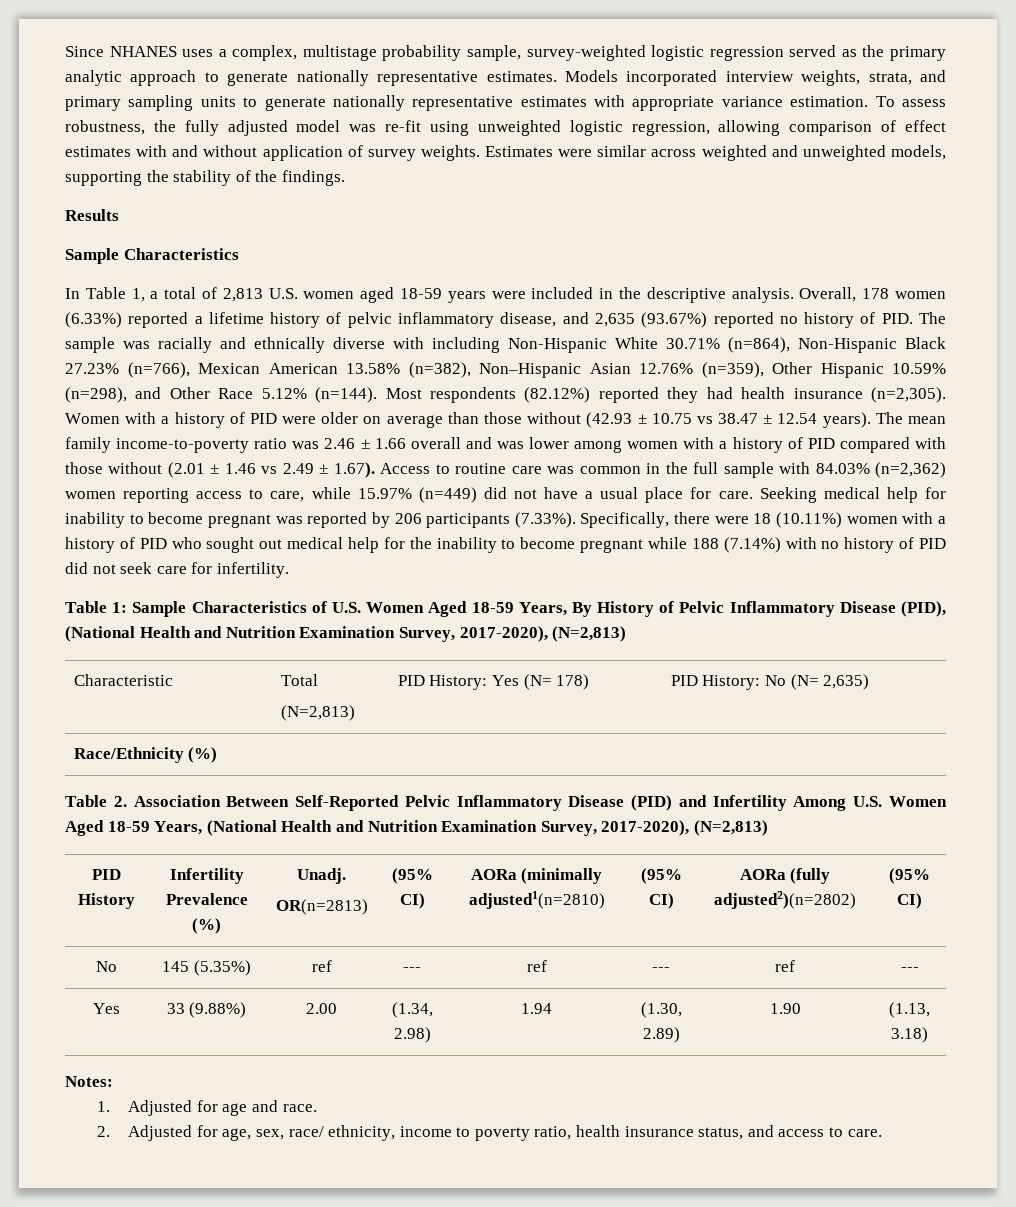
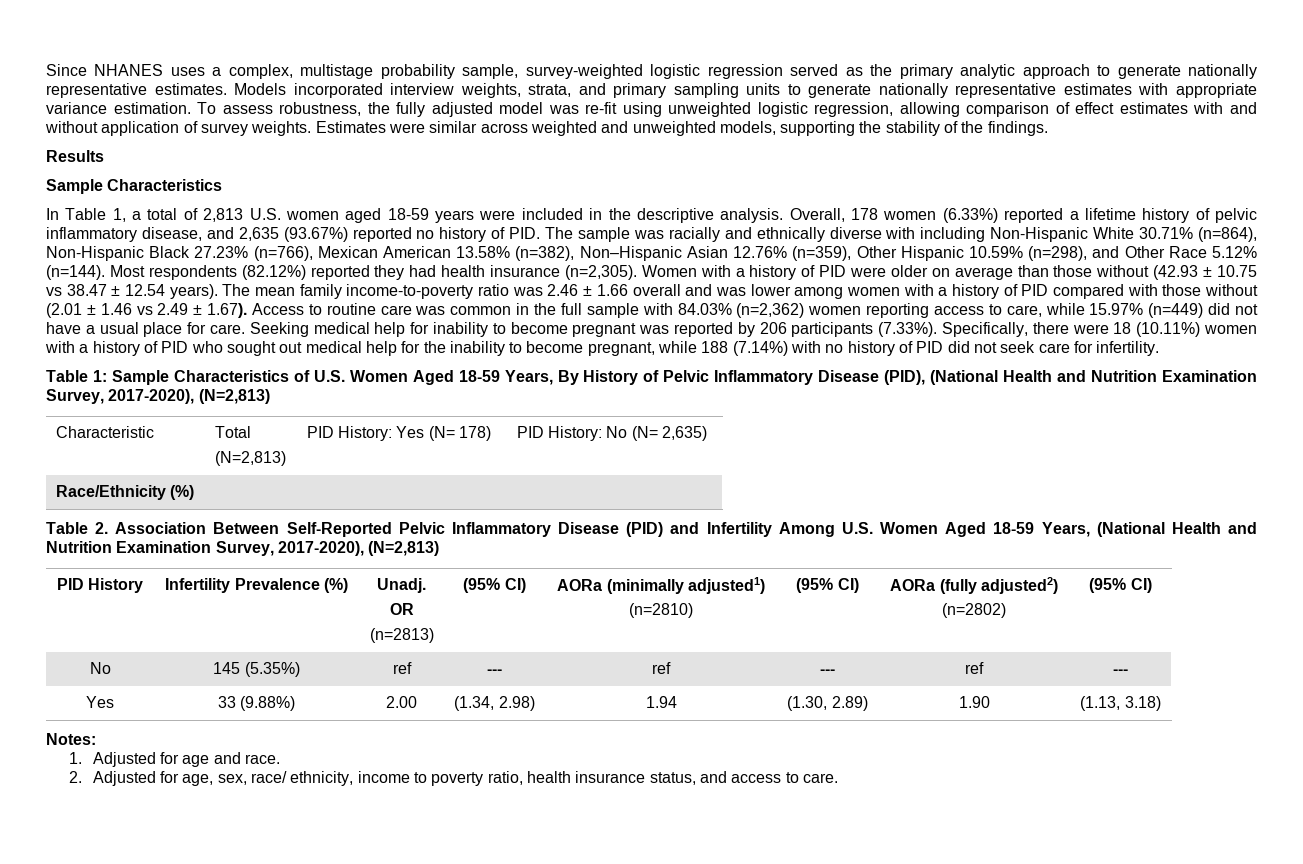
[580,539,644,553] pregnant -> [587,342,655,356] pregnant,
[275,899,368,915] OR(n=2813) -> [389,603,414,615] [369,628,434,643] OR // (n=2813)
[468,891,605,909] adjusted1(n=2810) -> [687,577,765,594] [629,603,693,618] adjusted1) // (n=2810)
[714,891,856,909] adjusted2)(n=2802) -> [980,577,1058,594] [942,603,1006,618] adjusted2) // (n=2802)

